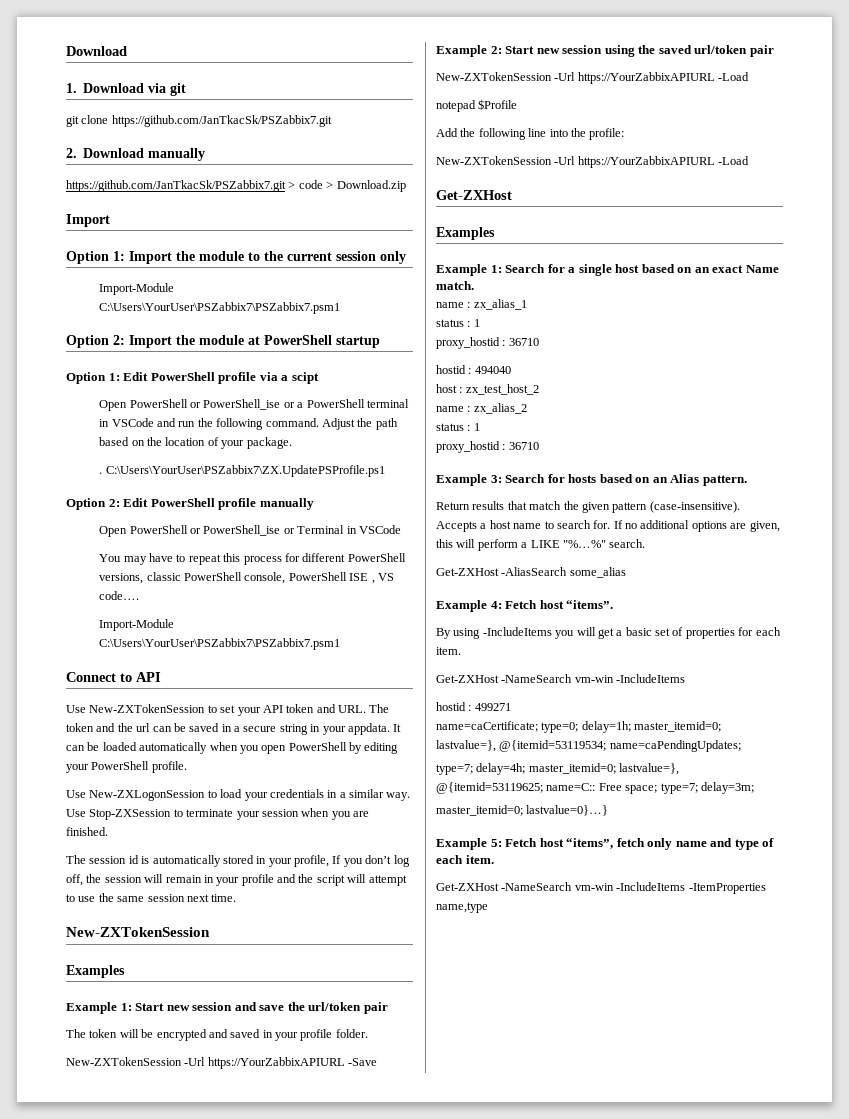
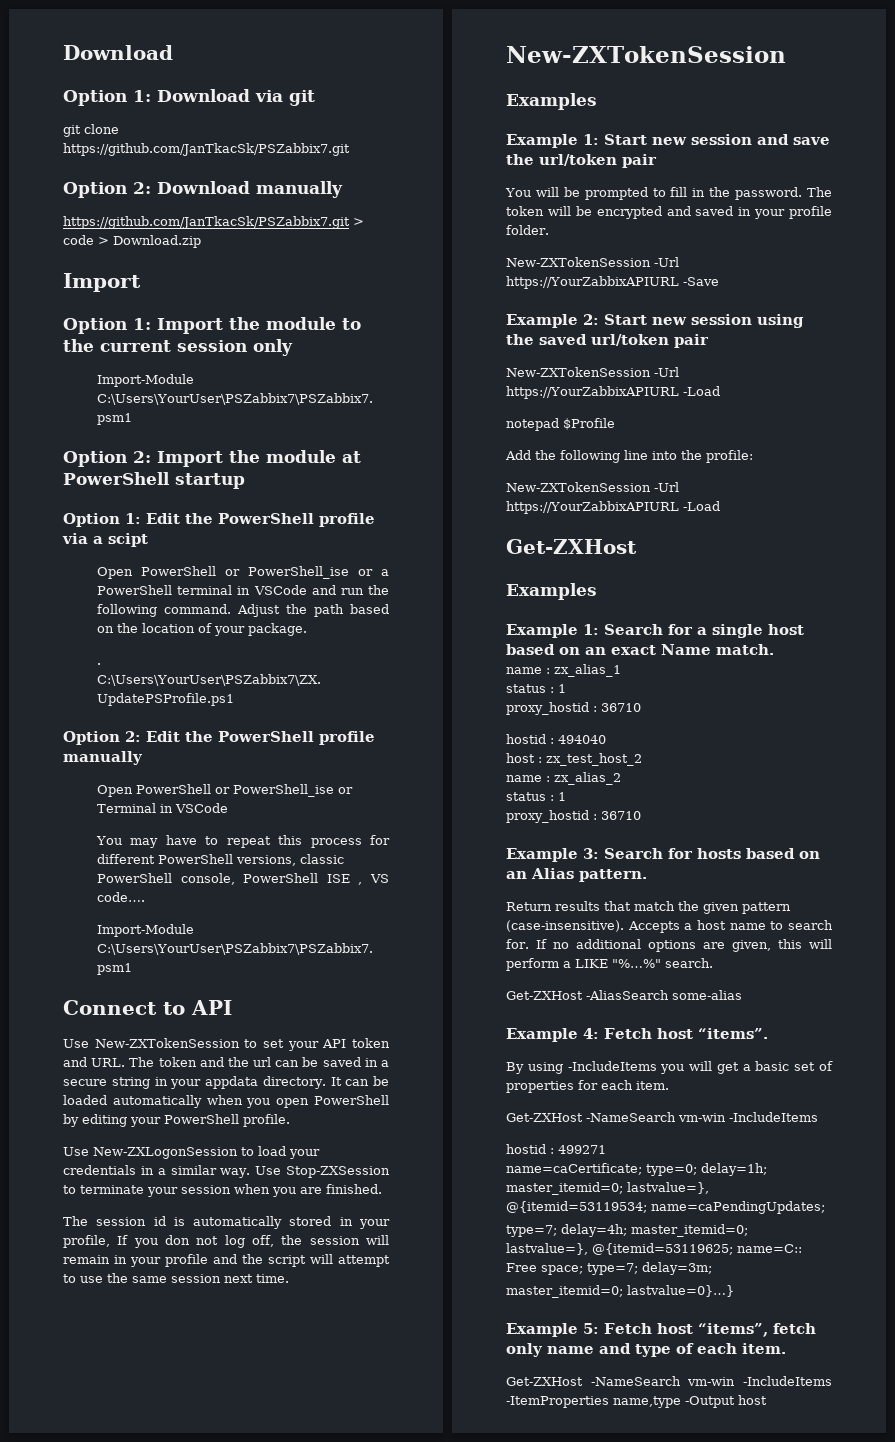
[66,83,77,93] 1. -> [63,90,151,106] Option 1:
[66,148,77,158] 2. -> [63,182,151,198] Option 2:
(149, 376) none -> [185,513,213,524] the
(149, 502) none -> [185,731,213,742] the
[347,723,390,735] appdata. -> [205,1076,326,1089] appdata directory.
[365,855,392,864] don’t -> [165,1235,219,1245] don not
(388, 1008) none -> [505,187,803,200] You will be prompted to fill in the password.
[569,567,626,578] some_alias -> [672,990,742,1000] some-alias
(488, 907) none -> [685,1395,767,1408] -Output host

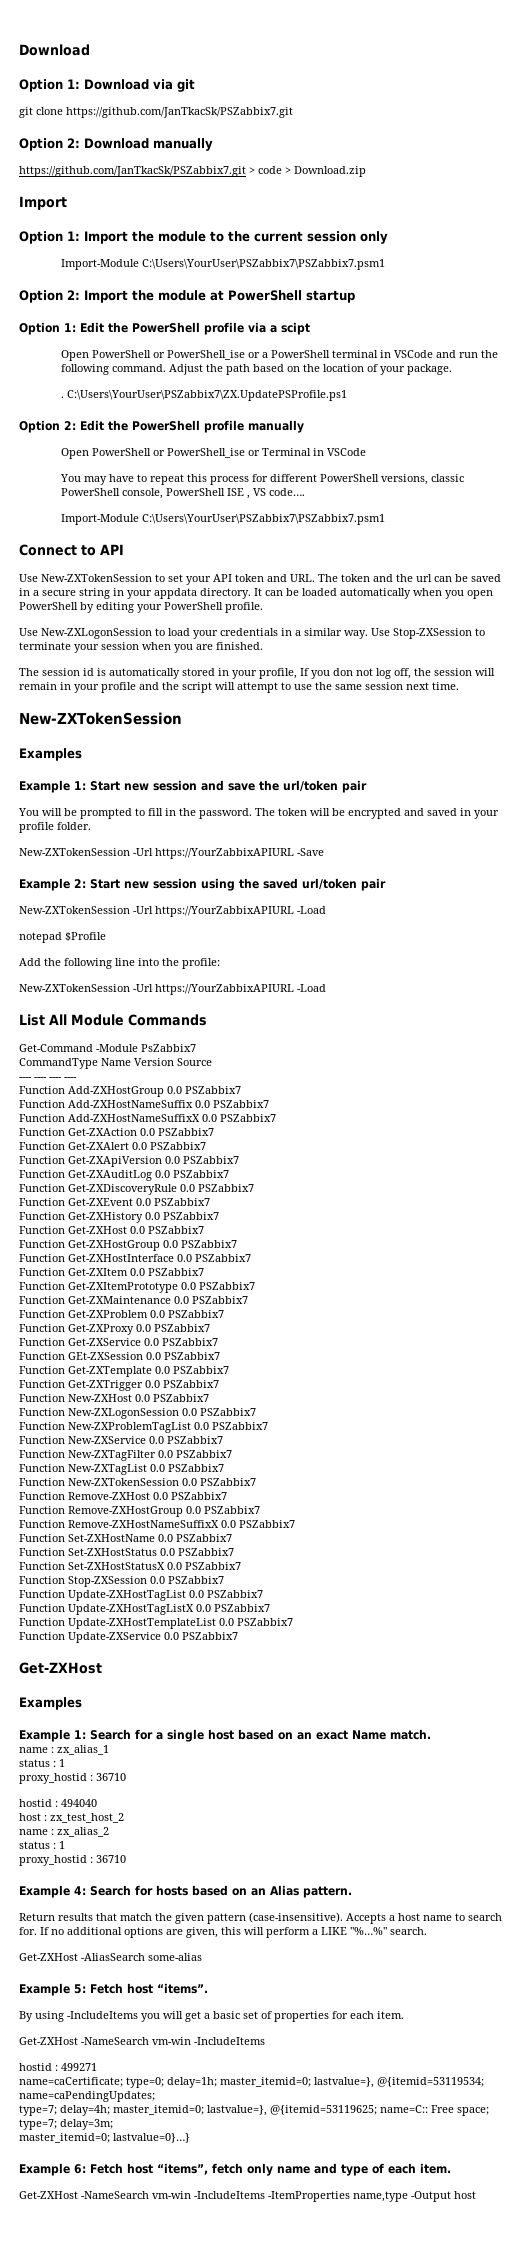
(720, 506) none -> [19,1014,207,1026] [19,1044,196,1052] [19,1058,212,1069] [19,1077,77,1080] [19,1086,241,1097] [19,1100,269,1108] [19,1114,276,1122] [19,1128,214,1136] [19,1142,206,1150] [19,1156,239,1167] [19,1170,229,1181] [19,1184,254,1195] [19,1198,210,1206] [19,1212,219,1223] [19,1226,204,1234] [19,1240,237,1251] [19,1254,251,1262] [19,1268,204,1276] [19,1282,255,1293] [19,1296,248,1304] [19,1310,224,1318] [19,1324,210,1335] [19,1338,218,1346] [19,1352,220,1360] [19,1366,229,1377] [19,1380,219,1391] [19,1394,209,1402] [19,1408,256,1419] [19,1422,268,1433] [19,1436,223,1444] [19,1450,232,1461] [19,1464,224,1475] [19,1478,256,1486] [19,1492,227,1500] [19,1506,260,1517] [19,1520,295,1528] [19,1534,232,1542] [19,1548,234,1556] [19,1562,241,1570] [19,1576,224,1587] [19,1590,263,1601] [19,1604,270,1615] [19,1618,293,1629] [19,1632,238,1643] // List All Module Commands // Get-Command -Module PsZabbix7 // CommandType Name Version Source // ---- ---- ---- ---- // Function Add-ZXHostGroup 0.0 PSZabbix7 // Function Add-ZXHostNameSuffix 0.0 PSZabbix7 // Function Add-ZXHostNameSuffixX 0.0 PSZabbix7 // Function Get-ZXAction 0.0 PSZabbix7 // Function Get-ZXAlert 0.0 PSZabbix7 // Function Get-ZXApiVersion 0.0 PSZabbix7 // Function Get-ZXAuditLog 0.0 PSZabbix7 // Function Get-ZXDiscoveryRule 0.0 PSZabbix7 // Function Get-ZXEvent 0.0 PSZabbix7 // Function Get-ZXHistory 0.0 PSZabbix7 // Function Get-ZXHost 0.0 PSZabbix7 // Function Get-ZXHostGroup 0.0 PSZabbix7 // Function Get-ZXHostInterface 0.0 PSZabbix7 // Function Get-ZXItem 0.0 PSZabbix7 // Function Get-ZXItemPrototype 0.0 PSZabbix7 // Function Get-ZXMaintenance 0.0 PSZabbix7 // Function Get-ZXProblem 0.0 PSZabbix7 // Function Get-ZXProxy 0.0 PSZabbix7 // Function Get-ZXService 0.0 PSZabbix7 // Function GEt-ZXSession 0.0 PSZabbix7 // Function Get-ZXTemplate 0.0 PSZabbix7 // Function Get-ZXTrigger 0.0 PSZabbix7 // Function New-ZXHost 0.0 PSZabbix7 // Function New-ZXLogonSession 0.0 PSZabbix7 // Function New-ZXProblemTagList 0.0 PSZabbix7 // Function New-ZXService 0.0 PSZabbix7 // Function New-ZXTagFilter 0.0 PSZabbix7 // Function New-ZXTagList 0.0 PSZabbix7 // Function New-ZXTokenSession 0.0 PSZabbix7 // Function Remove-ZXHost 0.0 PSZabbix7 // Function Remove-ZXHostGroup 0.0 PSZabbix7 // Function Remove-ZXHostNameSuffixX 0.0 PSZabbix7 // Function Set-ZXHostName 0.0 PSZabbix7 // Function Set-ZXHostStatus 0.0 PSZabbix7 // Function Set-ZXHostStatusX 0.0 PSZabbix7 // Function Stop-ZXSession 0.0 PSZabbix7 // Function Update-ZXHostTagList 0.0 PSZabbix7 // Function Update-ZXHostTagListX 0.0 PSZabbix7 // Function Update-ZXHostTemplateList 0.0 PSZabbix7 // Function Update-ZXService 0.0 PSZabbix7
[583,848,599,859] 3: -> [74,1886,86,1895] 4:
[583,1028,599,1039] 4: -> [74,1984,86,1994] 5:
[583,1323,599,1334] 5: -> [74,2164,86,2174] 6:

